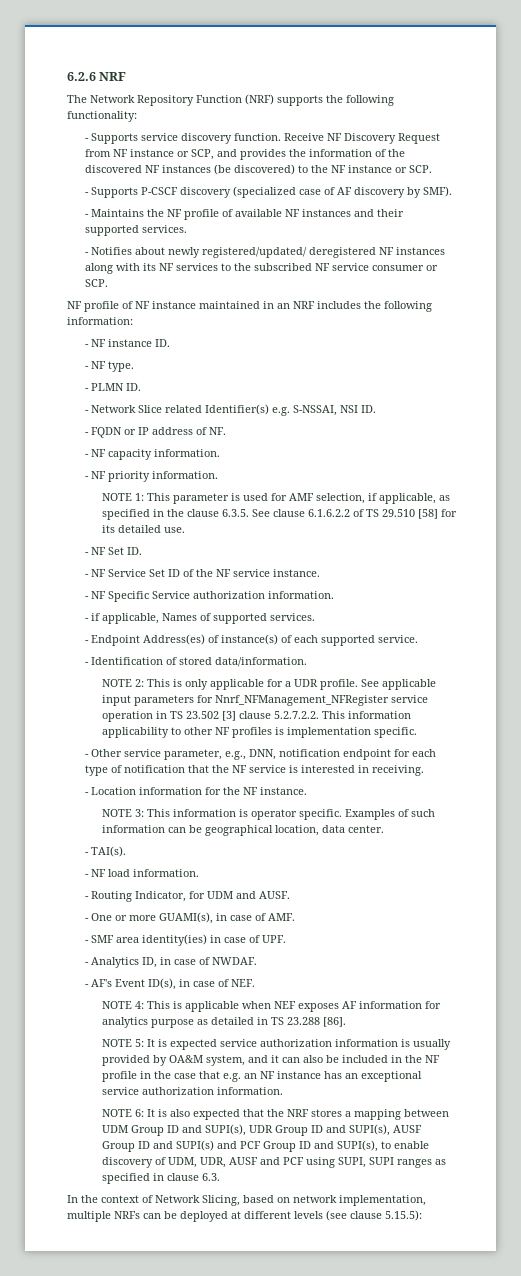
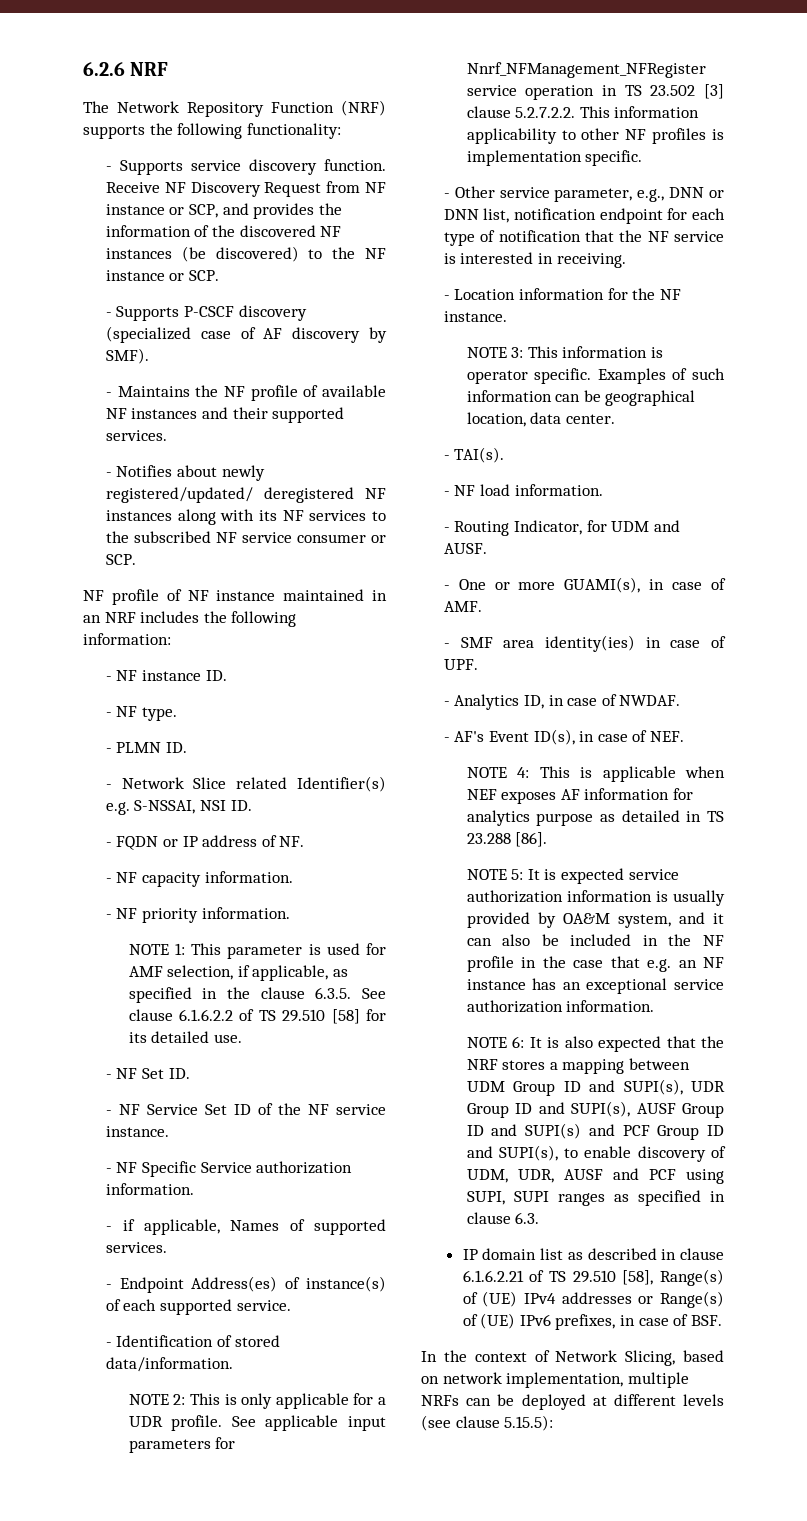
[248,749,276,760] DNN, -> [669,187,724,198] [443,208,510,223] DNN or DNN list,
(221, 1177) none -> [462,1248,724,1260] [462,1269,724,1286] [462,1291,724,1308] [462,1313,722,1330] // IP domain list as described in clause 6.1.6.2.21 of TS 29.510 [58], Range(s) of (UE) IPv4 addresses or Range(s) of (UE) IPv6 prefixes, in case of BSF.

